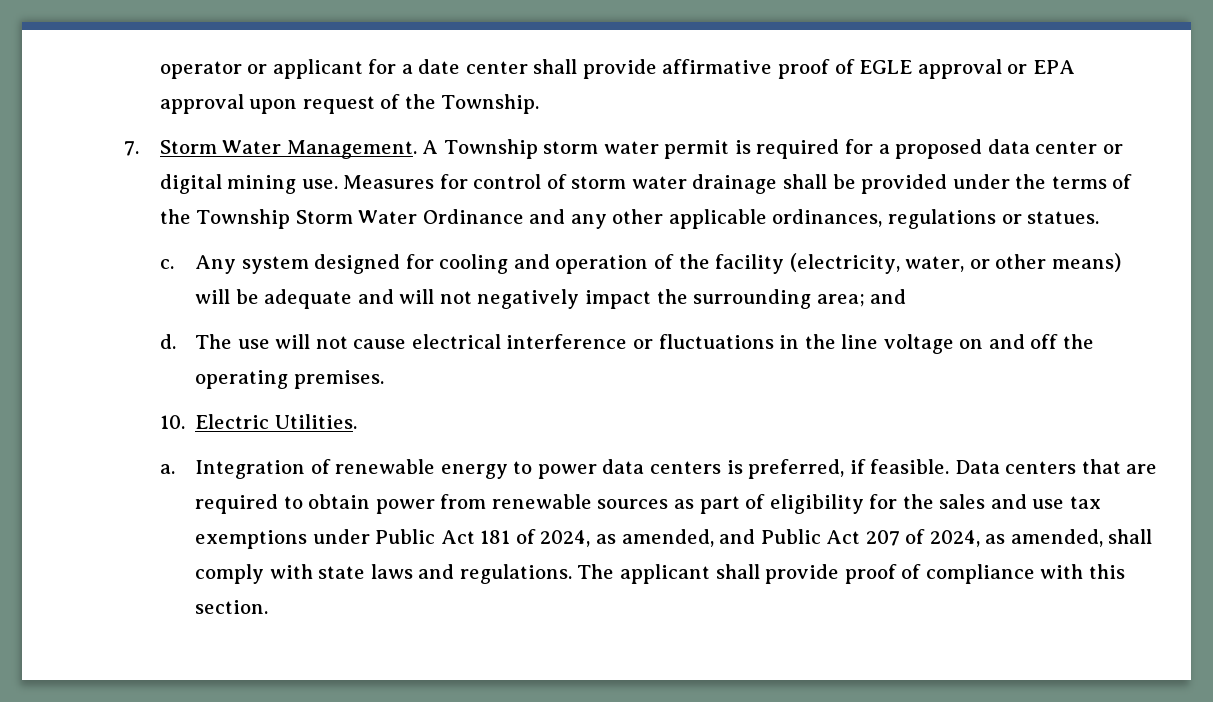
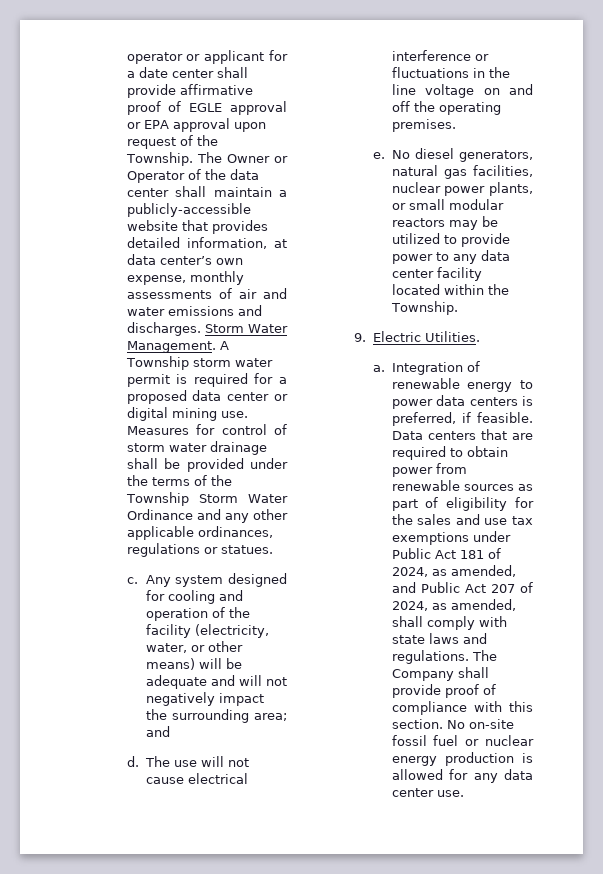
[124,141,140,156] // 7. -> [196,152,288,163] [126,169,259,183] [126,186,287,197] [126,203,251,217] [126,220,268,234] [126,237,287,249] [126,254,243,265] [126,271,244,285] [126,288,287,299] [126,305,262,316] [126,322,201,336] The Owner or Operator of the data center shall maintain a publicly-accessible website that provides detailed information, at data center’s own expense, monthly assessments of air and water emissions and discharges.
[159,415,185,429] 10. -> [372,148,533,162] [391,165,533,179] [391,182,533,196] [391,199,504,210] [391,216,498,230] [391,233,510,247] [391,250,510,264] [391,267,482,281] [391,284,509,295] [390,301,458,315] [353,333,366,342] e. No diesel generators, natural gas facilities, nuclear power plants, or small modular reactors may be utilized to provide power to any data center facility located within the Township. // 9.
[619,564,710,584] applicant -> [391,669,454,681] Company
(269, 607) none -> [446,719,514,729] [391,735,534,746] [391,752,533,766] [391,769,533,783] [391,788,464,797] No on-site fossil fuel or nuclear energy production is allowed for any data center use.

